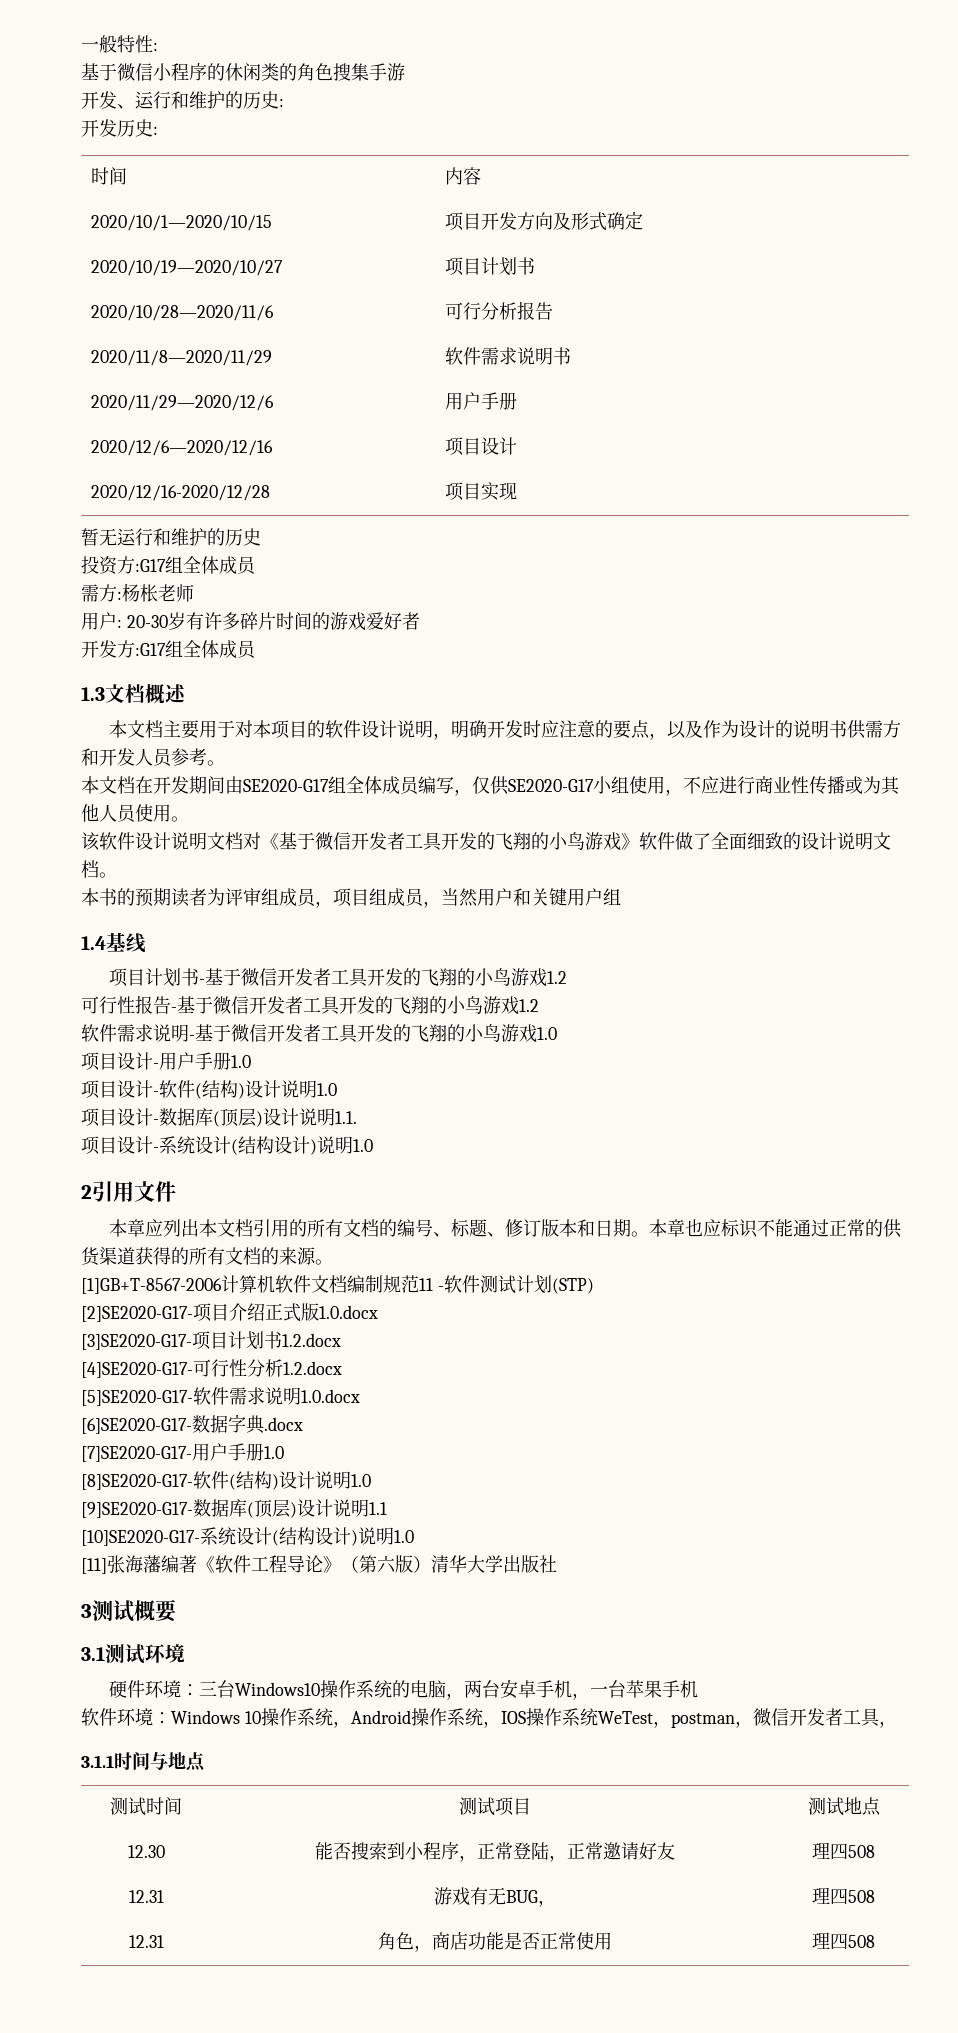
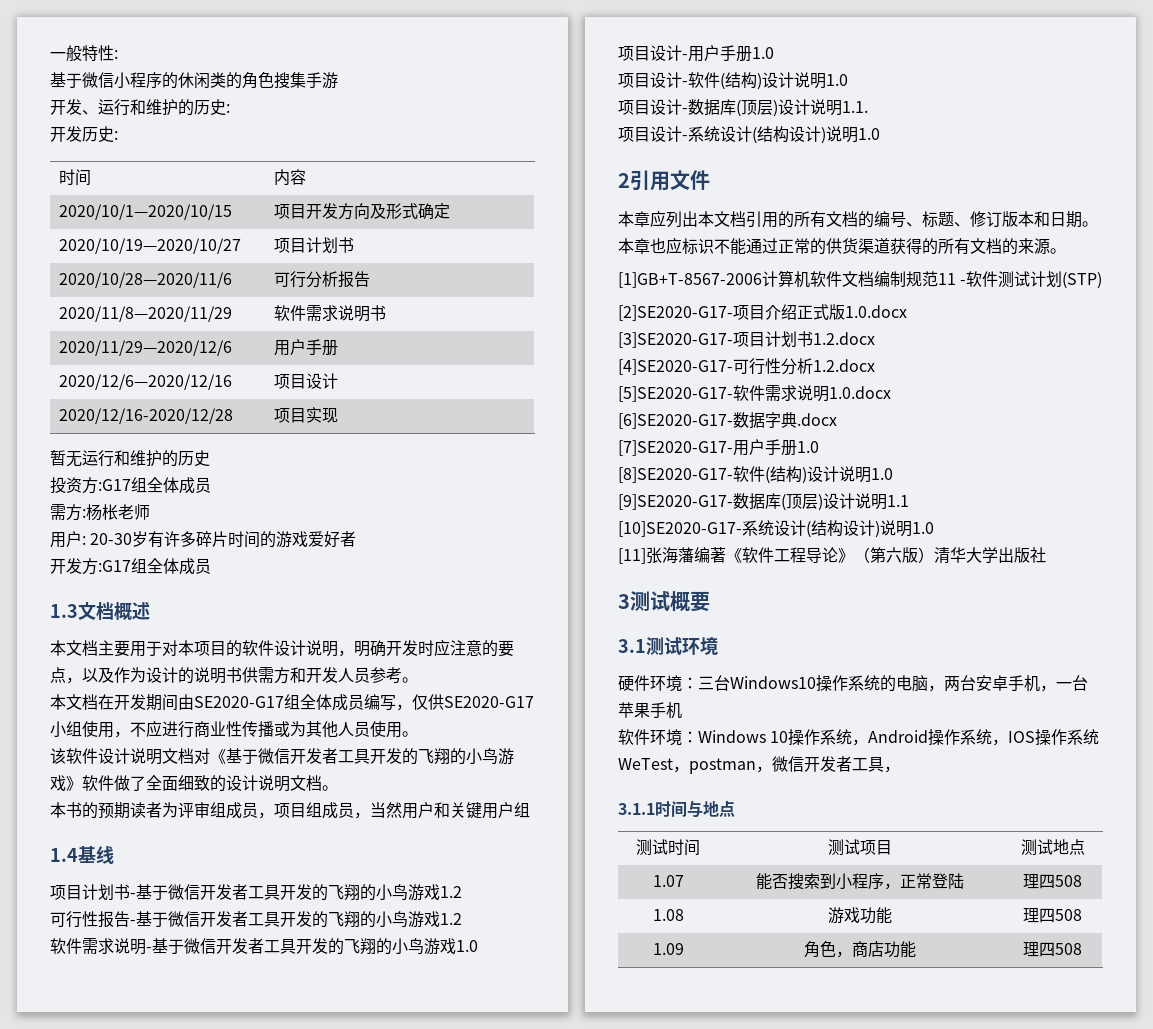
[127,1845,165,1858] 12.30 -> [652,875,684,887] 1.07
[548,1842,675,1862] [812,1842,875,1860] [128,1890,164,1903] [433,1887,556,1907] [812,1887,875,1905] [128,1935,164,1948] ，正常邀请好友 | 理四508 // 12.31 | 游戏有无BUG， | 理四508 // 12.31 -> [1023,874,1082,889] [652,909,684,921] [828,907,892,924] [1023,908,1082,923] [652,943,684,955] | 理四508 // 1.08 | 游戏功能 | 理四508 // 1.09
[503,1932,612,1950] 是否正常使用 -> (916, 949) none

